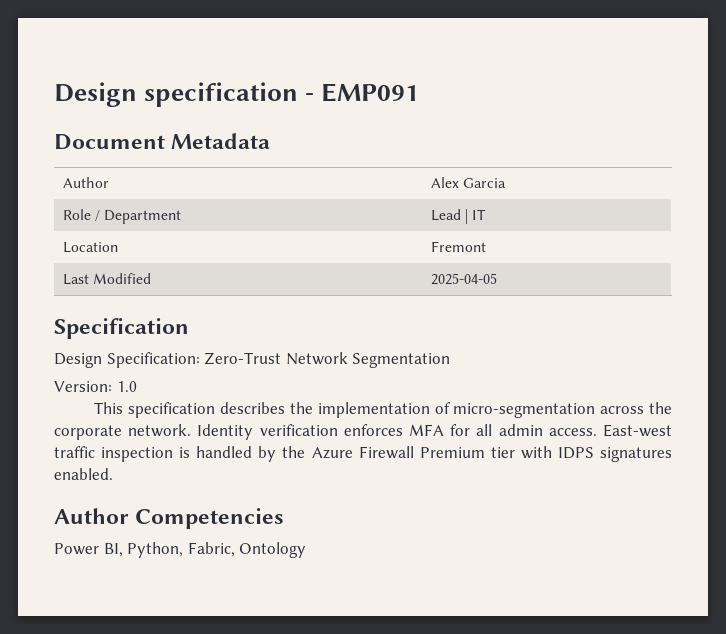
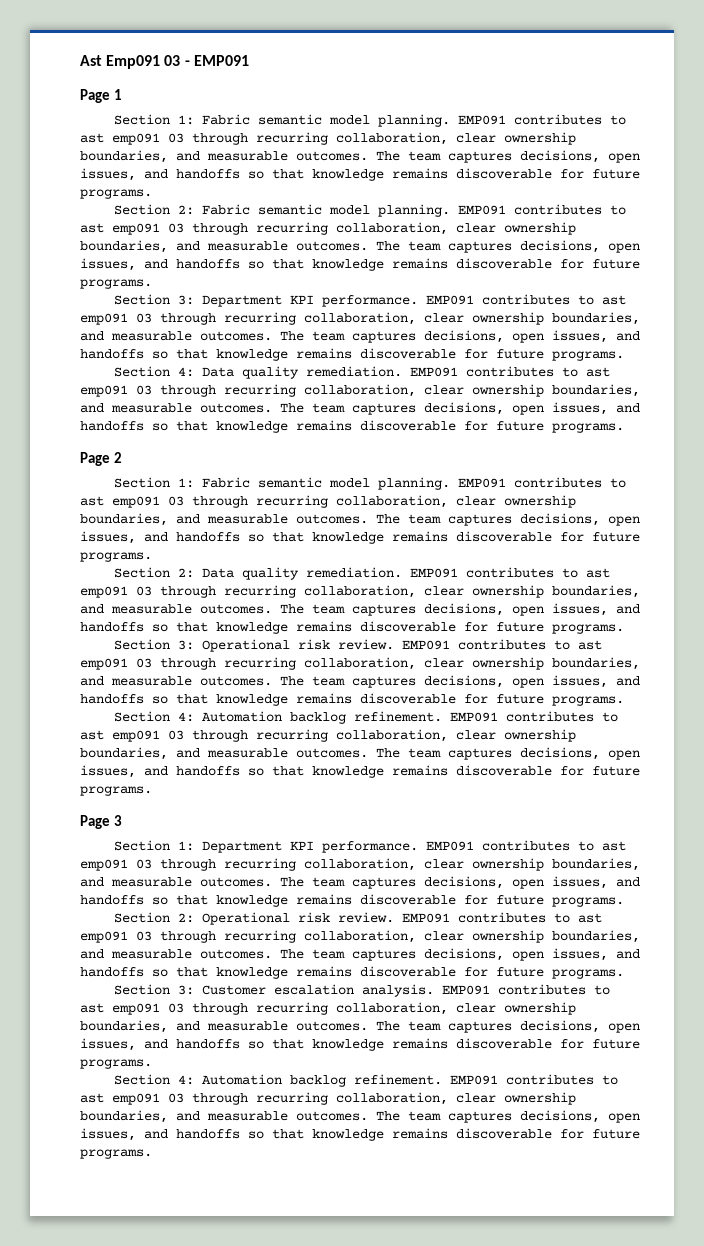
[54,82,299,107] Design specification -> [80,55,181,69] Ast Emp091 03
[54,133,271,150] [62,177,109,188] [430,177,506,188] [62,209,181,224] [430,209,486,224] [62,242,118,253] [430,241,486,252] [62,273,151,285] [430,273,497,285] [54,318,189,339] [54,352,451,368] [54,381,137,392] [94,402,672,418] [54,424,672,440] [54,446,672,462] [54,468,113,480] [54,508,285,529] [54,542,307,558] Document Metadata // Author | Alex Garcia // Role / Department | Lead | IT // Location | Fremont // Last Modified | 2025-04-05 // Specification // Design Specification: Zero-Trust Network Segmentation // Version: 1.0 // This specification describes the implementation of micro-segmentation across the corporate network. Identity verification enforces MFA for all admin access. East-west traffic inspection is handled by the Azure Firewall Premium tier with IDPS signatures enabled. // Author Competencies // Power BI, Python, Fabric, Ontology -> [80,89,122,103] [114,114,627,127] [80,132,576,145] [80,150,640,163] [80,168,640,181] [80,189,152,199] [114,204,627,217] [80,222,576,235] [80,240,640,253] [80,258,640,271] [80,279,152,289] [114,294,627,307] [80,312,640,325] [80,330,640,343] [80,348,624,361] [114,366,611,379] [80,384,640,397] [80,402,640,415] [80,420,624,433] [80,452,122,466] [114,477,627,490] [80,495,576,508] [80,513,640,526] [80,531,640,544] [80,552,152,562] [114,567,611,580] [80,585,640,598] [80,603,640,616] [80,621,624,634] [114,639,603,652] [80,657,640,670] [80,675,640,688] [80,693,624,706] [114,711,619,724] [80,729,576,742] [80,747,640,760] [80,765,640,778] [80,786,152,796] [80,815,122,829] [114,840,627,853] [80,858,640,871] [80,876,640,889] [80,894,624,907] [114,912,603,925] [80,930,640,943] [80,948,640,961] [80,966,624,979] [114,984,611,997] [80,1002,576,1015] [80,1020,640,1033] [80,1038,640,1051] [80,1059,152,1069] [114,1074,619,1087] [80,1092,576,1105] [80,1110,640,1123] [80,1128,640,1141] [80,1149,152,1159] Page 1 // Section 1: Fabric semantic model planning. EMP091 contributes to ast emp091 03 through recurring collaboration, clear ownership boundaries, and measurable outcomes. The team captures decisions, open issues, and handoffs so that knowledge remains discoverable for future programs. // Section 2: Fabric semantic model planning. EMP091 contributes to ast emp091 03 through recurring collaboration, clear ownership boundaries, and measurable outcomes. The team captures decisions, open issues, and handoffs so that knowledge remains discoverable for future programs. // Section 3: Department KPI performance. EMP091 contributes to ast emp091 03 through recurring collaboration, clear ownership boundaries, and measurable outcomes. The team captures decisions, open issues, and handoffs so that knowledge remains discoverable for future programs. // Section 4: Data quality remediation. EMP091 contributes to ast emp091 03 through recurring collaboration, clear ownership boundaries, and measurable outcomes. The team captures decisions, open issues, and handoffs so that knowledge remains discoverable for future programs. // Page 2 // Section 1: Fabric semantic model planning. EMP091 contributes to ast emp091 03 through recurring collaboration, clear ownership boundaries, and measurable outcomes. The team captures decisions, open issues, and handoffs so that knowledge remains discoverable for future programs. // Section 2: Data quality remediation. EMP091 contributes to ast emp091 03 through recurring collaboration, clear ownership boundaries, and measurable outcomes. The team captures decisions, open issues, and handoffs so that knowledge remains discoverable for future programs. // Section 3: Operational risk review. EMP091 contributes to ast emp091 03 through recurring collaboration, clear ownership boundaries, and measurable outcomes. The team captures decisions, open issues, and handoffs so that knowledge remains discoverable for future programs. // Section 4: Automation backlog refinement. EMP091 contributes to ast emp091 03 through recurring collaboration, clear ownership boundaries, and measurable outcomes. The team captures decisions, open issues, and handoffs so that knowledge remains discoverable for future programs. // Page 3 // Section 1: Department KPI performance. EMP091 contributes to ast emp091 03 through recurring collaboration, clear ownership boundaries, and measurable outcomes. The team captures decisions, open issues, and handoffs so that knowledge remains discoverable for future programs. // Section 2: Operational risk review. EMP091 contributes to ast emp091 03 through recurring collaboration, clear ownership boundaries, and measurable outcomes. The team captures decisions, open issues, and handoffs so that knowledge remains discoverable for future programs. // Section 3: Customer escalation analysis. EMP091 contributes to ast emp091 03 through recurring collaboration, clear ownership boundaries, and measurable outcomes. The team captures decisions, open issues, and handoffs so that knowledge remains discoverable for future programs. // Section 4: Automation backlog refinement. EMP091 contributes to ast emp091 03 through recurring collaboration, clear ownership boundaries, and measurable outcomes. The team captures decisions, open issues, and handoffs so that knowledge remains discoverable for future programs.

